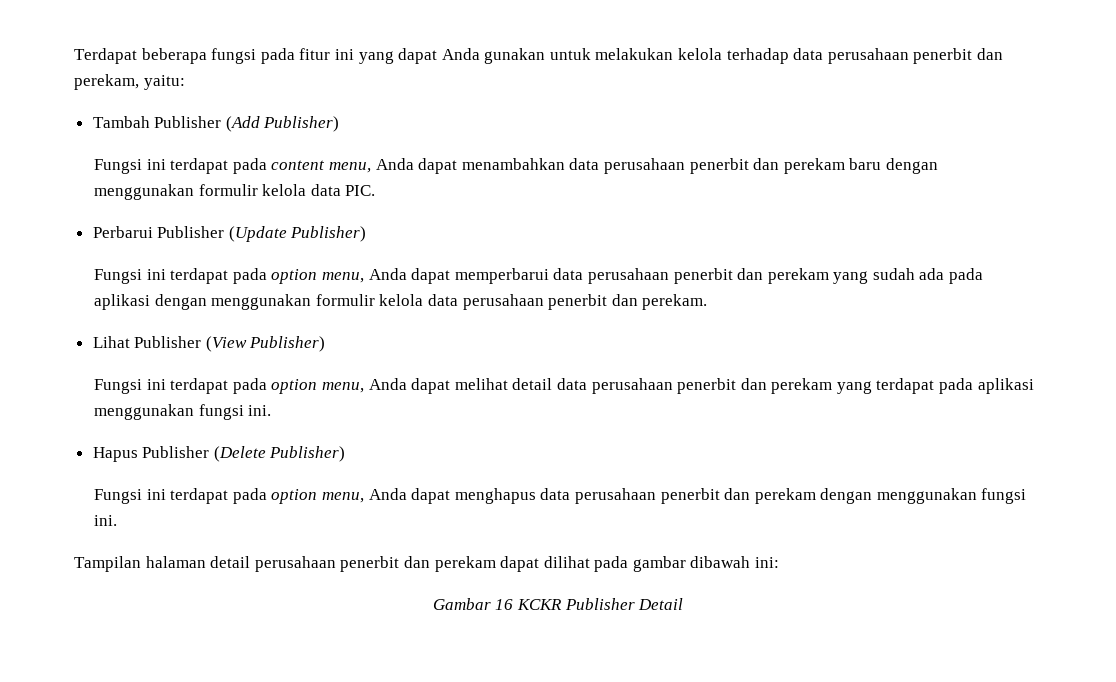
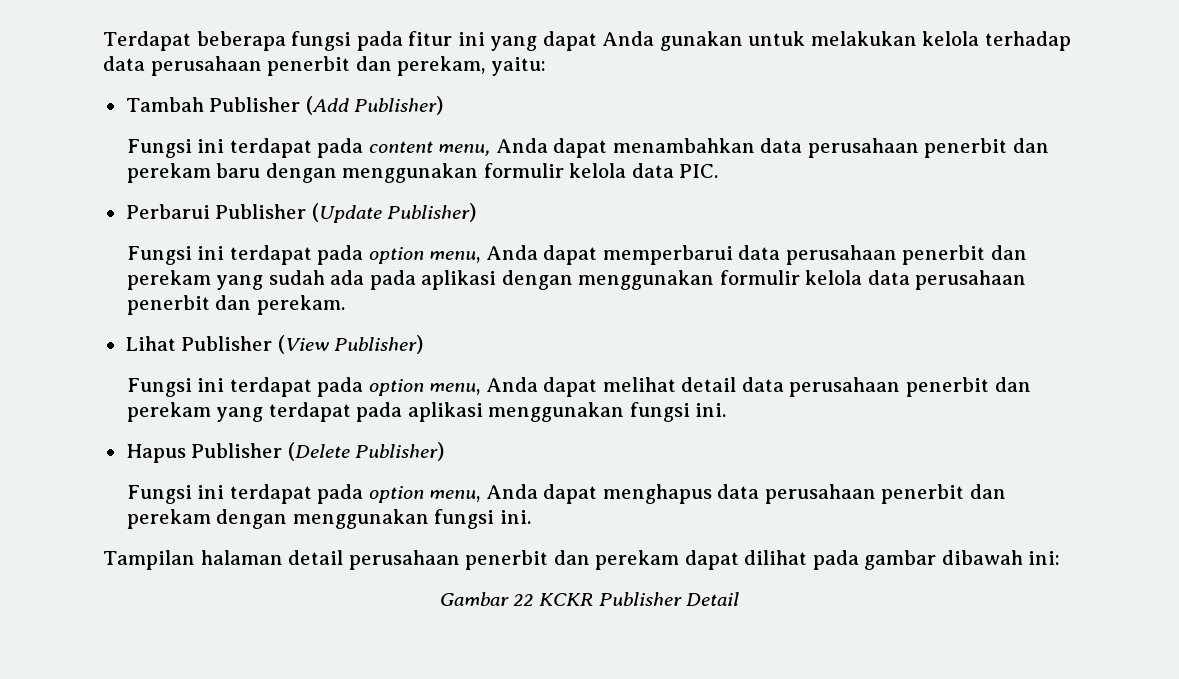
[495,599,514,610] 16 -> [513,594,534,606] 22

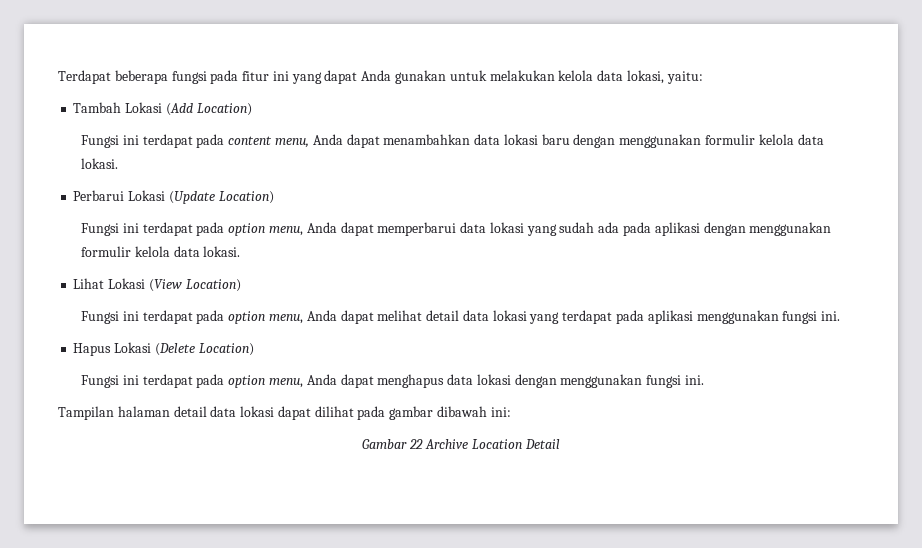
[984,31,1071,51] [103,56,486,76] terhadap data perusahaan penerbit dan perekam, -> [597,70,664,84] data lokasi,
[209,96,444,115] Publisher (Add Publisher) -> [125,102,252,116] Lokasi (Add Location)
[807,138,1050,158] [126,163,211,183] perusahaan penerbit dan perekam -> [503,134,538,145] lokasi
[679,164,719,178] PIC. -> [81,158,119,169] lokasi.
[215,203,477,223] Publisher (Update Publisher) -> [128,190,274,204] Lokasi (Update Location)
[785,245,1028,265] [126,270,211,290] perusahaan penerbit dan perekam -> [489,222,524,233] lokasi
[915,270,1027,290] [126,295,345,315] [125,335,424,354] perusahaan penerbit dan perekam. // Lihat Publisher (View Publisher) -> [203,246,241,257] [73,278,241,292] lokasi. // Lihat Lokasi (View Location)
[789,377,1031,397] [126,402,211,422] perusahaan penerbit dan perekam -> [492,310,527,321] lokasi
[191,442,445,461] Publisher (Delete Publisher) -> [114,342,254,356] Lokasi (Delete Location)
[764,484,1007,504] [126,509,211,529] perusahaan penerbit dan perekam -> [476,374,511,385] lokasi
[348,550,680,570] perusahaan penerbit dan perekam -> [210,406,275,417] data lokasi
[539,592,682,606] KCKR Publisher -> [424,439,522,449] Archive Location

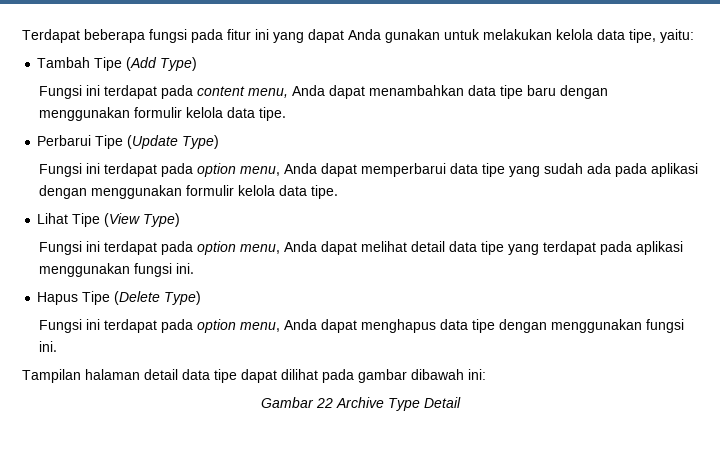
[626,70,664,84] lokasi, -> [629,29,656,43] tipe,
[125,102,252,116] Lokasi (Add Location) -> [94,57,198,71] Tipe (Add Type)
[503,134,538,145] lokasi -> [499,85,523,99] tipe
[81,158,119,169] lokasi. -> [258,107,286,121] tipe.
[128,190,274,204] Lokasi (Update Location) -> [95,135,220,149] Tipe (Update Type)
[489,222,524,233] lokasi -> [481,163,505,177] tipe
[203,246,241,257] lokasi. -> [310,185,338,199] tipe.
[108,278,241,292] Lokasi (View Location) -> [72,213,181,227] Tipe (View Type)
[492,310,527,321] lokasi -> [480,241,504,255] tipe
[114,342,254,356] Lokasi (Delete Location) -> [82,291,202,305] Tipe (Delete Type)
[476,374,511,385] lokasi -> [471,319,495,333] tipe
[240,406,275,417] lokasi -> [214,369,237,383] tipe
[471,439,522,449] Location -> [387,398,420,411] Type

